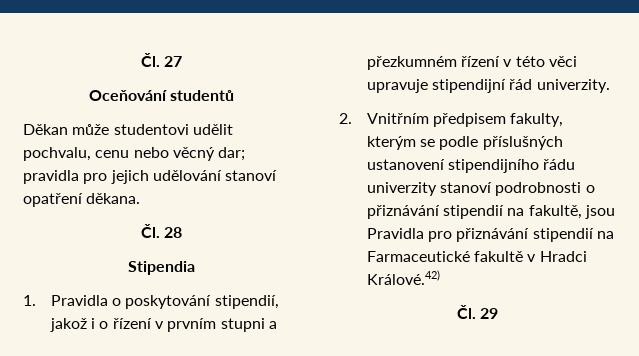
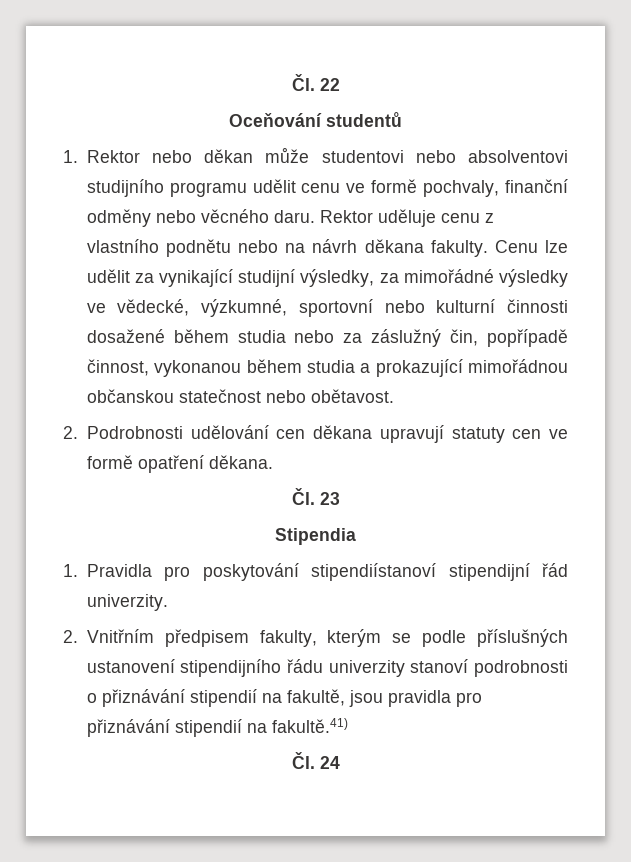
[140,53,183,67] Čl. 27 -> [291,74,340,91] Čl. 22
[23,124,233,135] [23,147,246,161] [23,170,278,184] Děkan může studentovi udělit pochvalu, cenu nebo věcný dar; pravidla pro jejich udělování stanoví -> [63,147,568,163] [86,179,569,197] [86,209,494,227] [86,239,568,257] [86,269,568,287] [86,299,568,317] [86,329,569,347] [86,359,568,377] [86,389,394,403] [63,425,568,443] [86,455,133,469] 1. Rektor nebo děkan může studentovi nebo absolventovi studijního programu udělit cenu ve formě pochvaly, finanční odměny nebo věcného daru. Rektor uděluje cenu z vlastního podnětu nebo na návrh děkana fakulty. Cenu lze udělit za vynikající studijní výsledky, za mimořádné výsledky ve vědecké, výzkumné, sportovní nebo kulturní činnosti dosažené během studia nebo za záslužný čin, popřípadě činnost, vykonanou během studia a prokazující mimořádnou občanskou statečnost nebo obětavost. // 2. Podrobnosti udělování cen děkana upravují statuty cen ve formě
[164,227,183,238] 28 -> [319,492,340,505] 23
[111,295,279,309] [49,318,277,332] [366,56,577,70] [366,79,428,93] o poskytování stipendií, jakož i o řízení v prvním stupni a přezkumném řízení v této věci upravuje -> [164,563,437,581] pro poskytování stipendiístanoví
[366,228,424,239] Pravidla -> [387,690,451,707] pravidla
[366,251,587,262] [366,270,440,285] [456,305,499,319] Farmaceutické fakultě v Hradci Králové.42) // Čl. 29 -> [271,718,348,733] [291,752,340,769] fakultě.41) // Čl. 24

